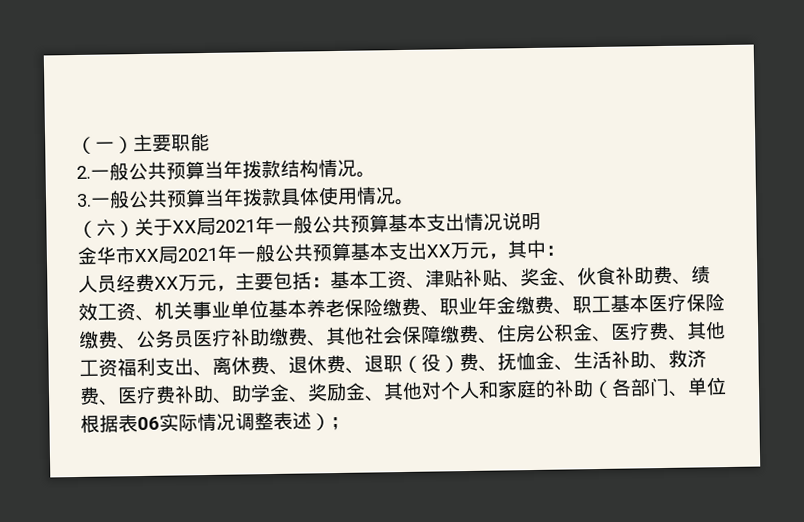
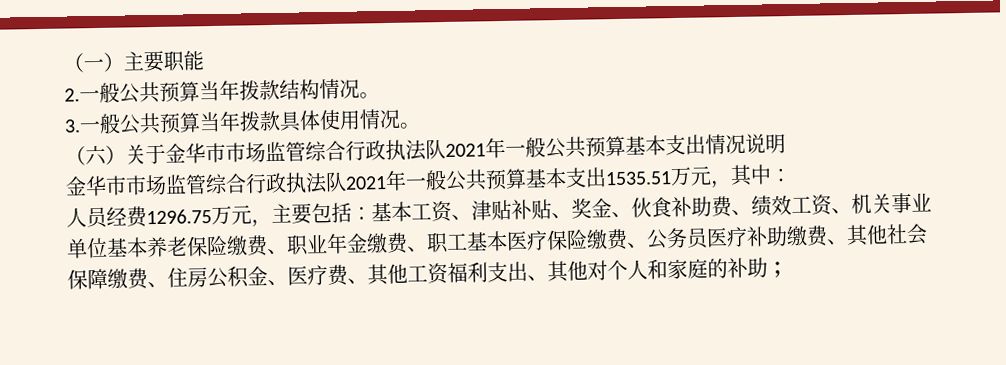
[172,217,216,236] XX局 -> [165,138,446,164] 金华市市场监管综合行政执法队
[134,241,451,264] XX局2021年一般公共预算基本支出XX -> [125,167,672,196] 市场监管综合行政执法队2021年一般公共预算基本支出1535.51
[154,276,179,290] XX -> [146,209,212,225] 1296.75
[212,349,707,376] [79,382,385,406] 离休费、退休费、退职（役）费、抚恤金、生活补助、救济费、医疗费补助、助学金、奖励金、 -> (548, 278) none
[592,377,727,399] [80,411,331,433] （各部门、单位根据表06实际情况调整表述） -> (768, 267) none

